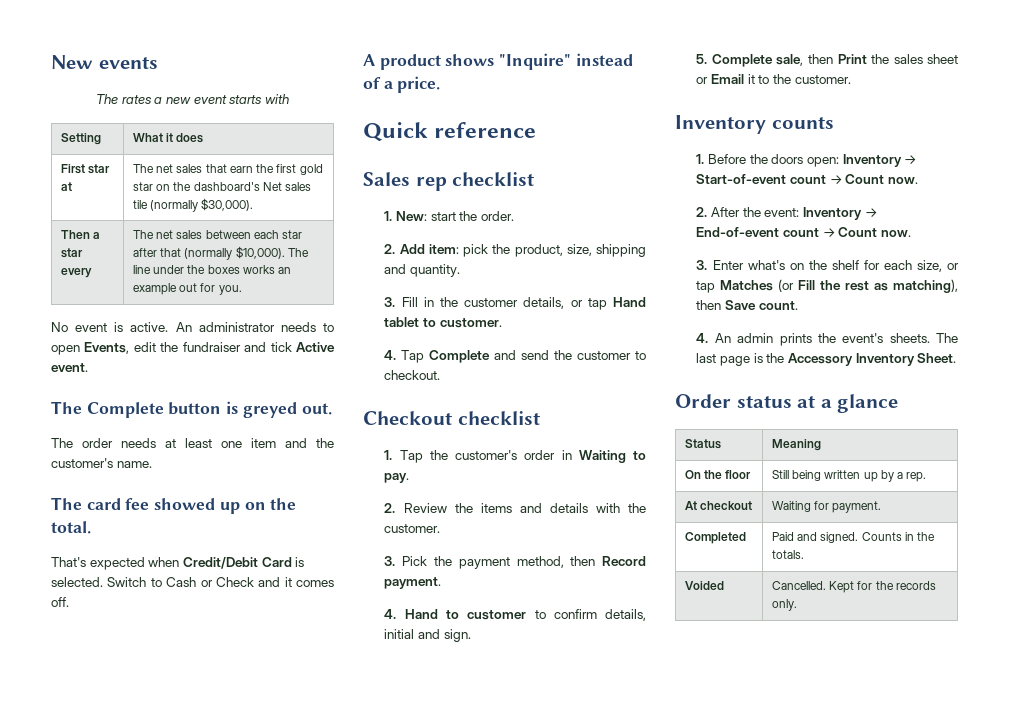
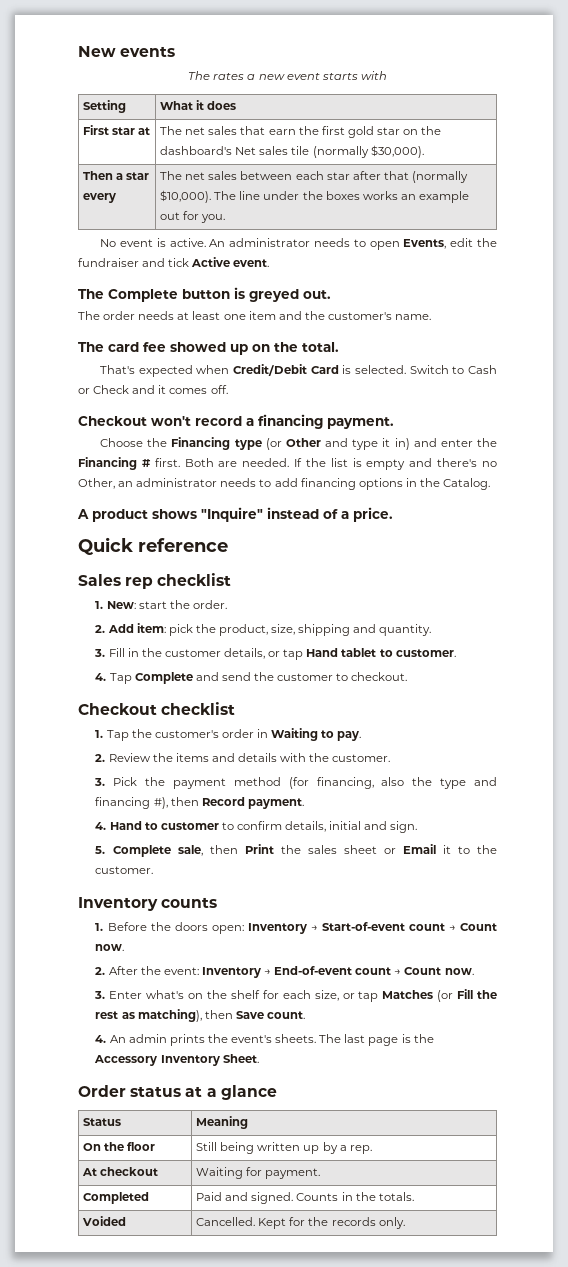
(69, 602) none -> [78,414,394,429] [100,437,498,450] [78,457,498,470] [78,478,491,490] // Checkout won't record a financing payment. // Choose the Financing type (or Other and type it in) and enter the Financing # first. Both are needed. If the list is empty and there's no Other, an administrator needs to add financing options in the Catalog.
[516,556,564,568] method, -> [233,777,497,789] [95,797,168,809] method (for financing, also the type and financing #),

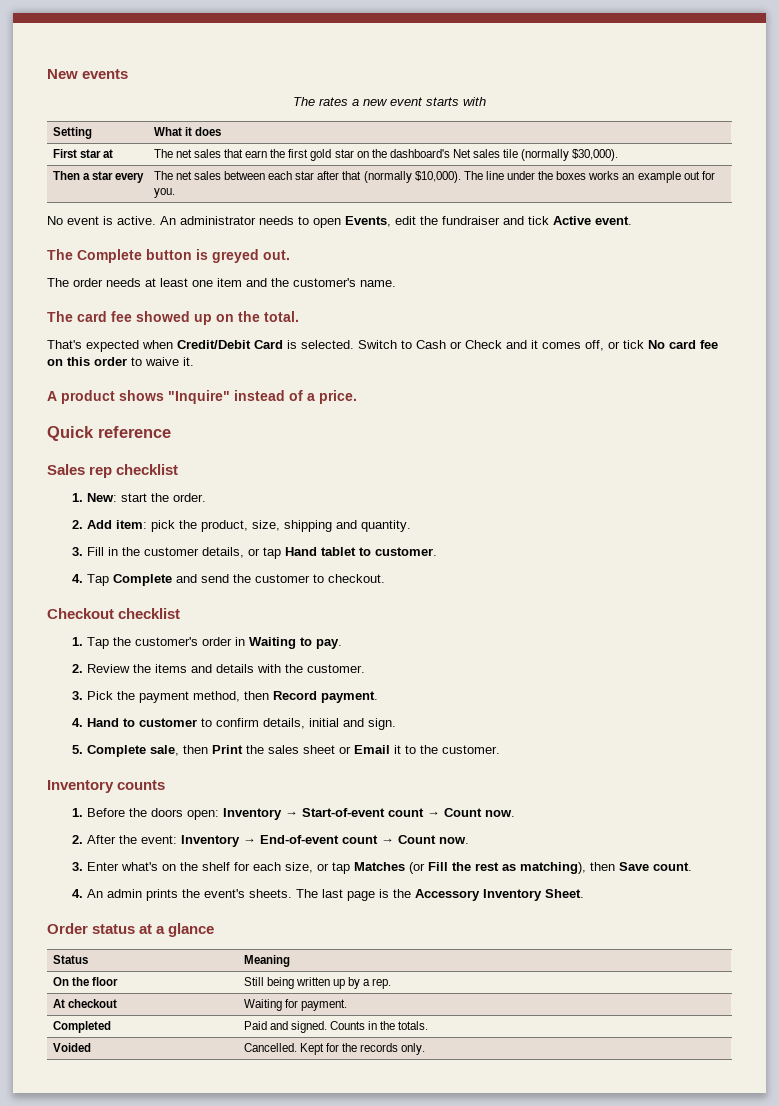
[210,385,228,394] [78,414,394,429] [100,437,498,450] [78,457,498,470] [78,478,491,490] off. // Checkout won't record a financing payment. // Choose the Financing type (or Other and type it in) and enter the Financing # first. Both are needed. If the list is empty and there's no Other, an administrator needs to add financing options in the Catalog. -> [585,340,718,351] [47,357,194,366] off, or tick No card fee on this order to waive it.
[233,777,497,789] [95,797,168,809] method (for financing, also the type and financing #), -> [193,691,241,702] method,

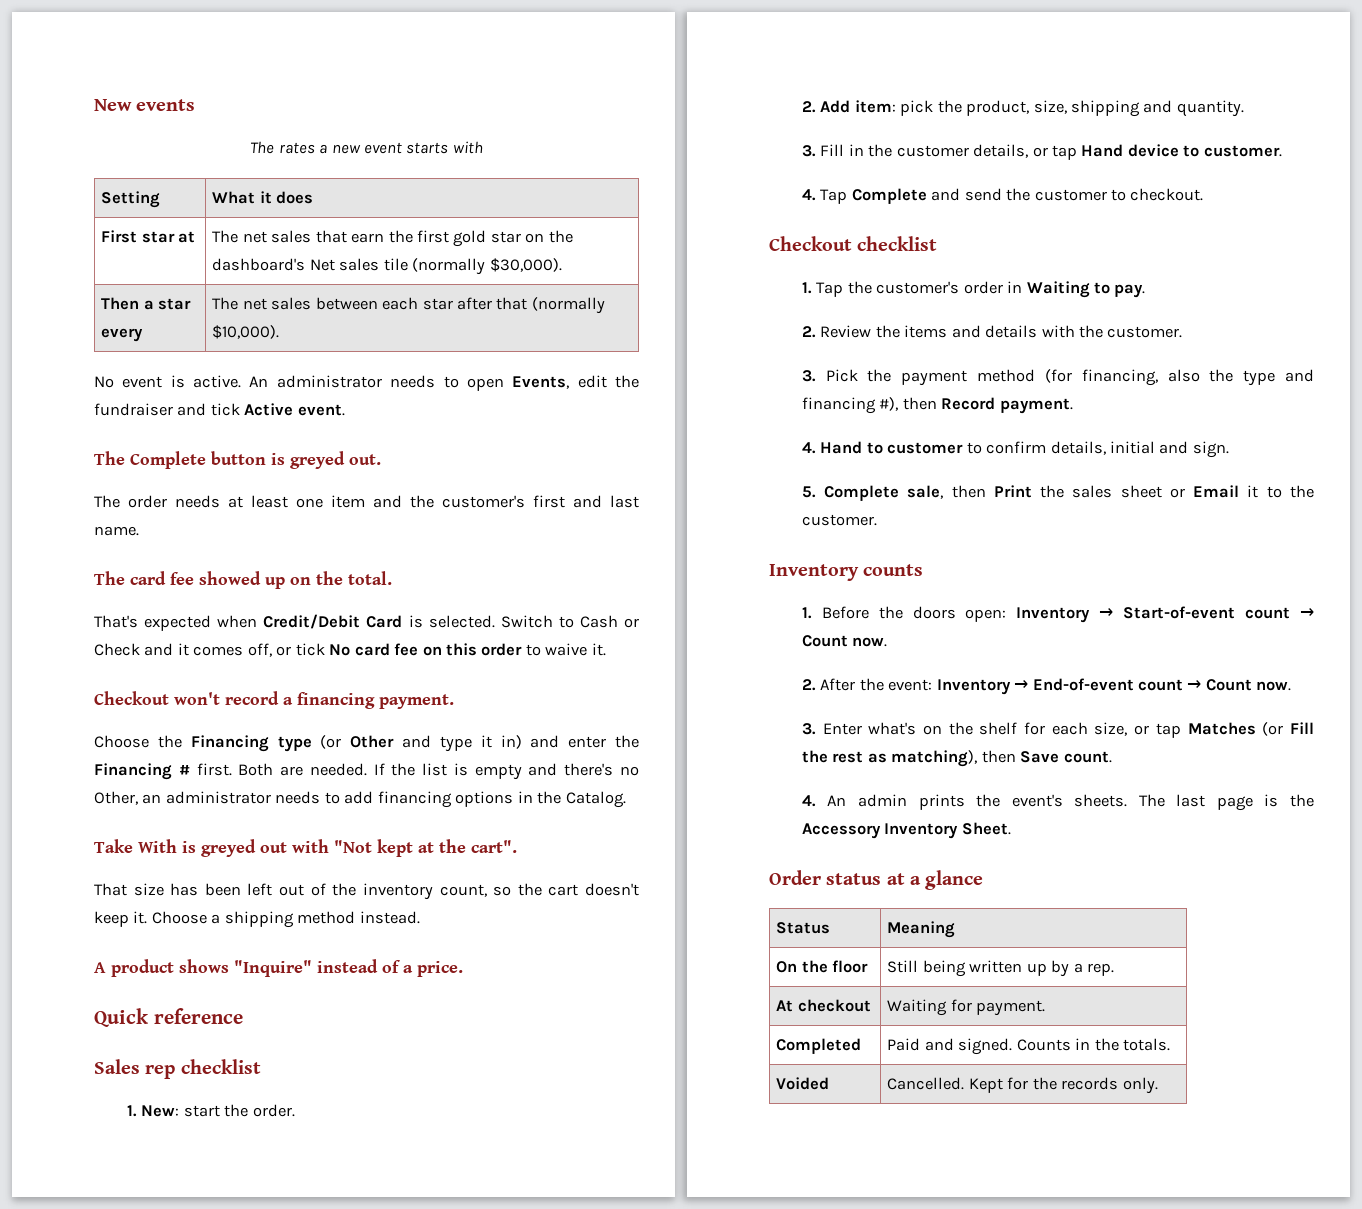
[463,171,715,183] [153,188,175,198] The line under the boxes works an example out for you. -> (280, 332) none
(356, 282) none -> [533,495,639,508] first and last
(194, 361) none -> [94,691,454,709] [94,735,639,752] [94,763,639,780] [94,791,626,808] [94,839,517,857] [94,883,640,900] [94,911,420,928] // Checkout won't record a financing payment. // Choose the Financing type (or Other and type it in) and enter the Financing # first. Both are needed. If the list is empty and there's no Other, an administrator needs to add financing options in the Catalog. // Take With is greyed out with "Not kept at the cart". // That size has been left out of the inventory count, so the cart doesn't keep it. Choose a shipping method instead.
[321,547,357,556] tablet -> [1127,144,1179,157] device
[193,691,241,702] method, -> [977,369,1314,386] [801,397,899,414] method (for financing, also the type and financing #),

